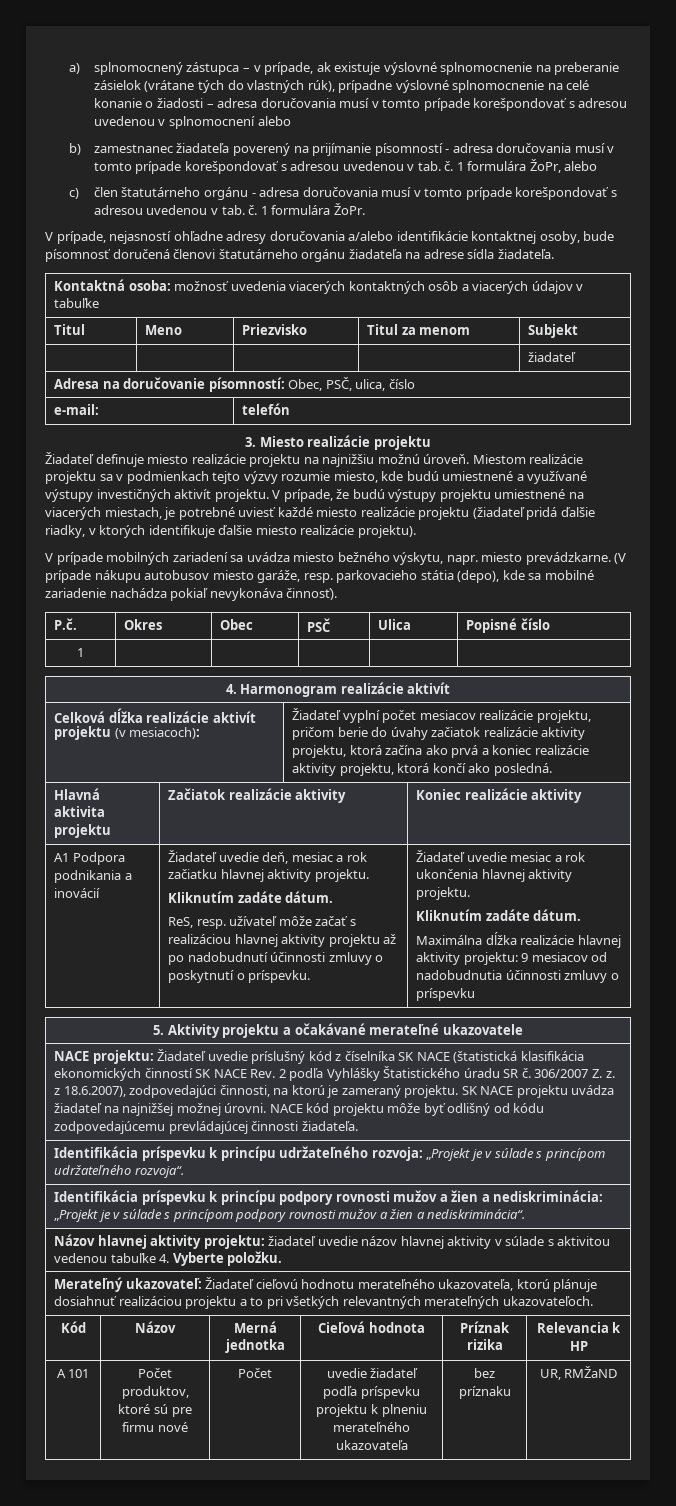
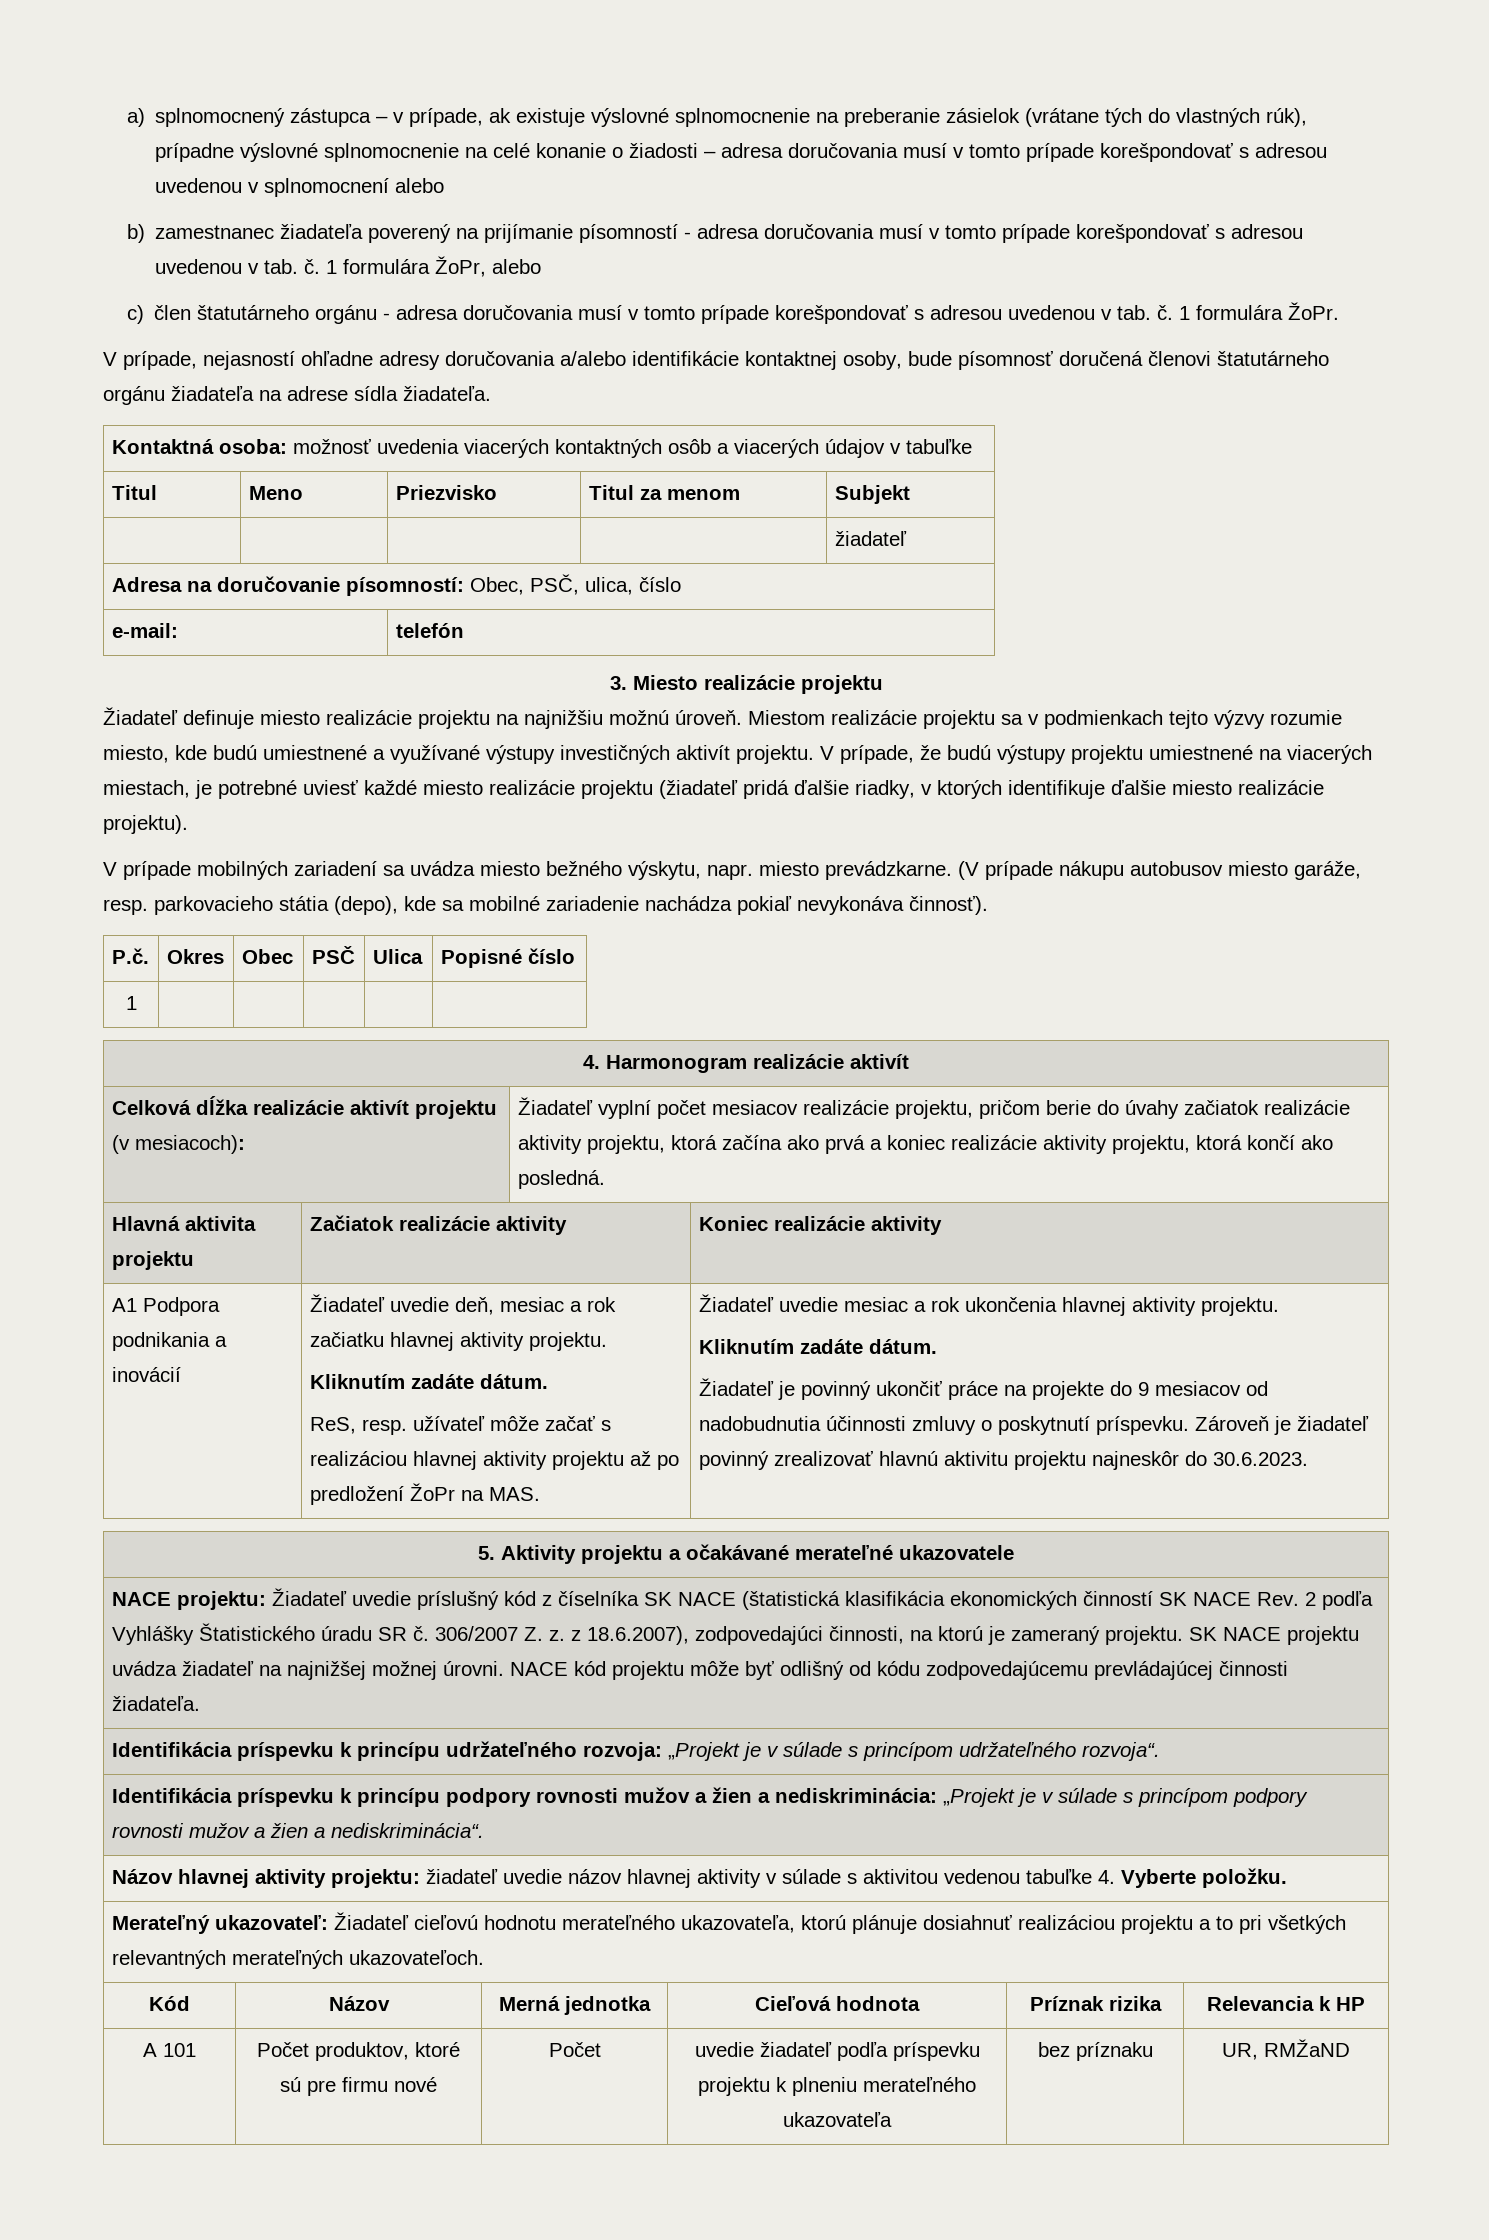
[187,952,384,965] [168,970,311,983] nadobudnutí účinnosti zmluvy o poskytnutí o príspevku. -> [309,1483,540,1505] predložení ŽoPr na MAS.
[416,932,621,948] [416,952,518,965] Maximálna dĺžka realizácie hlavnej aktivity projektu: -> [698,1378,1132,1400] Žiadateľ je povinný ukončiť práce na projekte do
[416,988,476,1001] príspevku -> [997,1416,1369,1435] [698,1451,1308,1470] poskytnutí príspevku. Zároveň je žiadateľ povinný zrealizovať hlavnú aktivitu projektu najneskôr do 30.6.2023.

